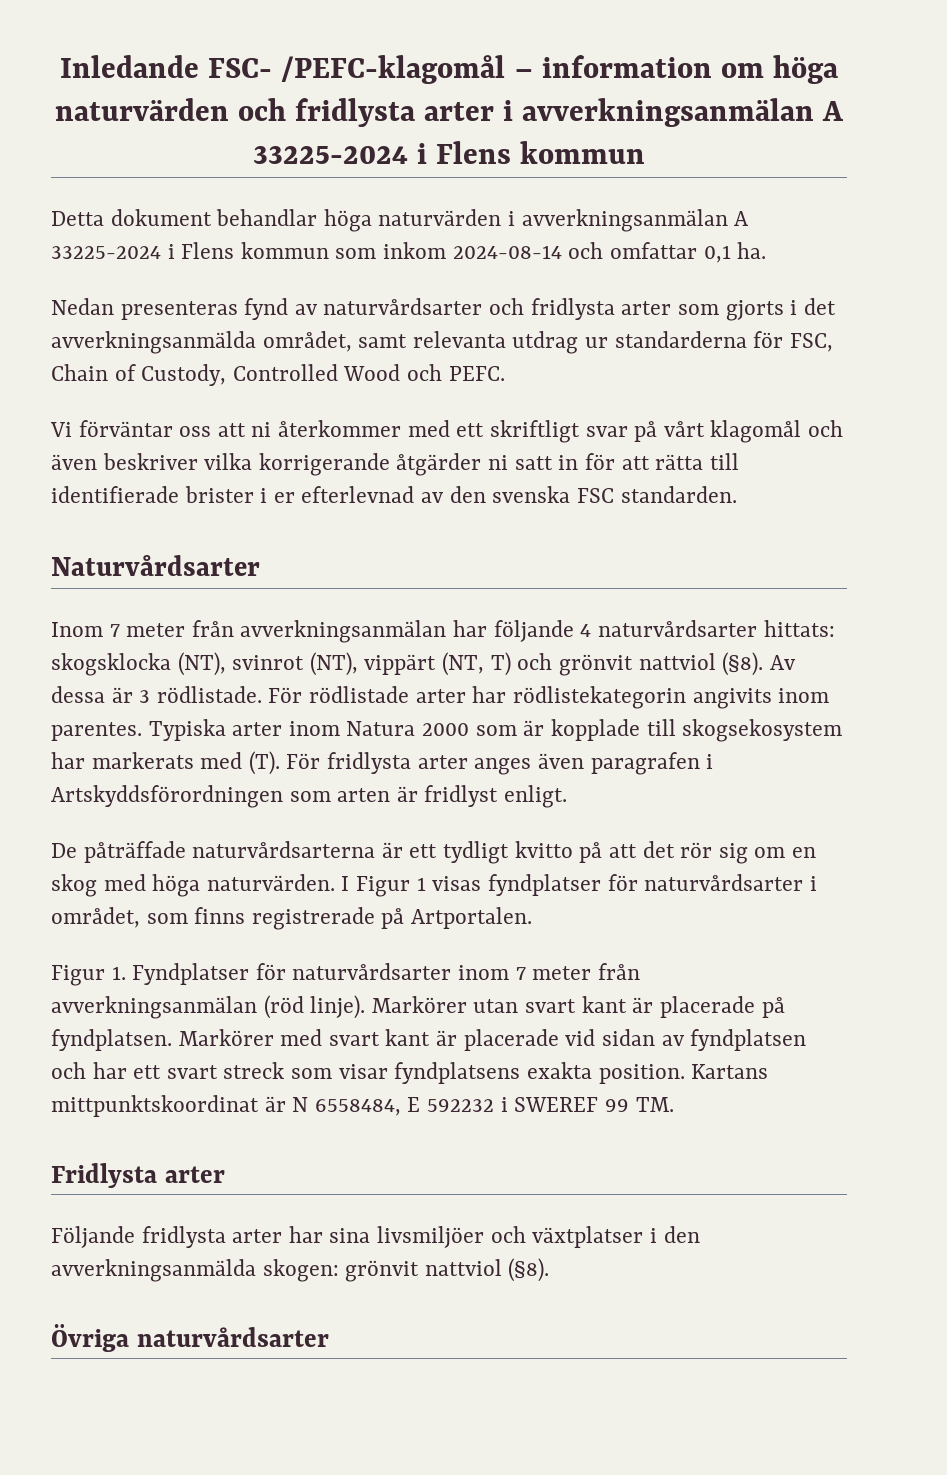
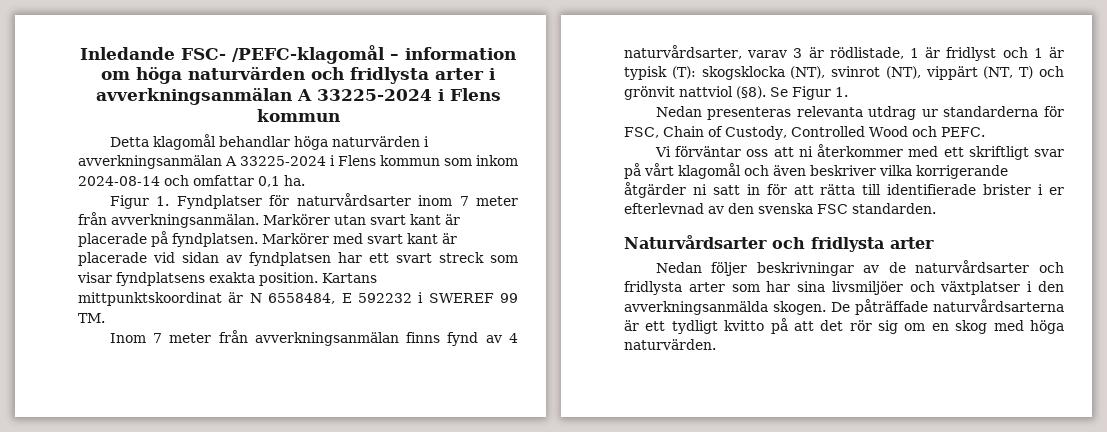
[110,209,212,226] dokument -> [152,134,216,150] klagomål
[51,298,836,321] [51,331,408,354] Nedan presenteras fynd av naturvårdsarter och fridlysta arter som gjorts i det avverkningsanmälda området, samt -> [109,193,518,209] [78,212,460,228] [78,231,457,247] [78,252,518,266] [77,272,377,286] [78,292,518,306] [78,313,105,323] [109,330,518,346] [624,45,1064,61] [624,66,1064,80] [624,86,848,100] [655,106,792,120] Figur 1. Fyndplatser för naturvårdsarter inom 7 meter från avverkningsanmälan. Markörer utan svart kant är placerade på fyndplatsen. Markörer med svart kant är placerade vid sidan av fyndplatsen har ett svart streck som visar fyndplatsens exakta position. Kartans mittpunktskoordinat är N 6558484, E 592232 i SWEREF 99 TM. // Inom 7 meter från avverkningsanmälan finns fynd av 4 naturvårdsarter, varav 3 är rödlistade, 1 är fridlyst och 1 är typisk (T): skogsklocka (NT), svinrot (NT), vippärt (NT, T) och grönvit nattviol (§8). Se Figur 1. // Nedan presenteras
[51,620,835,643] [51,652,796,676] [51,686,830,709] [51,719,843,742] [51,751,714,775] [51,785,568,808] // Inom 7 meter från avverkningsanmälan har följande 4 naturvårdsarter hittats: skogsklocka (NT), svinrot (NT), vippärt (NT, T) och grönvit nattviol (§8). Av dessa är 3 rödlistade. För rödlistade arter har rödlistekategorin angivits inom parentes. Typiska arter inom Natura 2000 som är kopplade till skogsekosystem har markerats med (T). För fridlysta arter anges även paragrafen i Artskyddsförordningen som arten är fridlyst enligt. // -> [772,237,934,252] [655,260,1064,276] [624,281,1064,295] [624,301,826,315] och fridlysta arter // Nedan följer beskrivningar av de naturvårdsarter och fridlysta arter som har sina livsmiljöer och växtplatser i den avverkningsanmälda skogen.
[341,874,817,897] [51,907,533,930] [51,963,640,986] [51,995,785,1019] [51,1029,807,1051] [51,1062,769,1084] [51,1095,674,1117] [51,1163,225,1188] [51,1226,700,1248] [51,1258,550,1282] [51,1324,329,1352] I Figur 1 visas fyndplatser för naturvårdsarter i området, som finns registrerade på Artportalen. // Figur 1. Fyndplatser för naturvårdsarter inom 7 meter från avverkningsanmälan (röd linje). Markörer utan svart kant är placerade på fyndplatsen. Markörer med svart kant är placerade vid sidan av fyndplatsen och har ett svart streck som visar fyndplatsens exakta position. Kartans mittpunktskoordinat är N 6558484, E 592232 i SWEREF 99 TM. // Fridlysta arter // Följande fridlysta arter har sina livsmiljöer och växtplatser i den avverkningsanmälda skogen: grönvit nattviol (§8). // Övriga naturvårdsarter -> (716, 344) none

